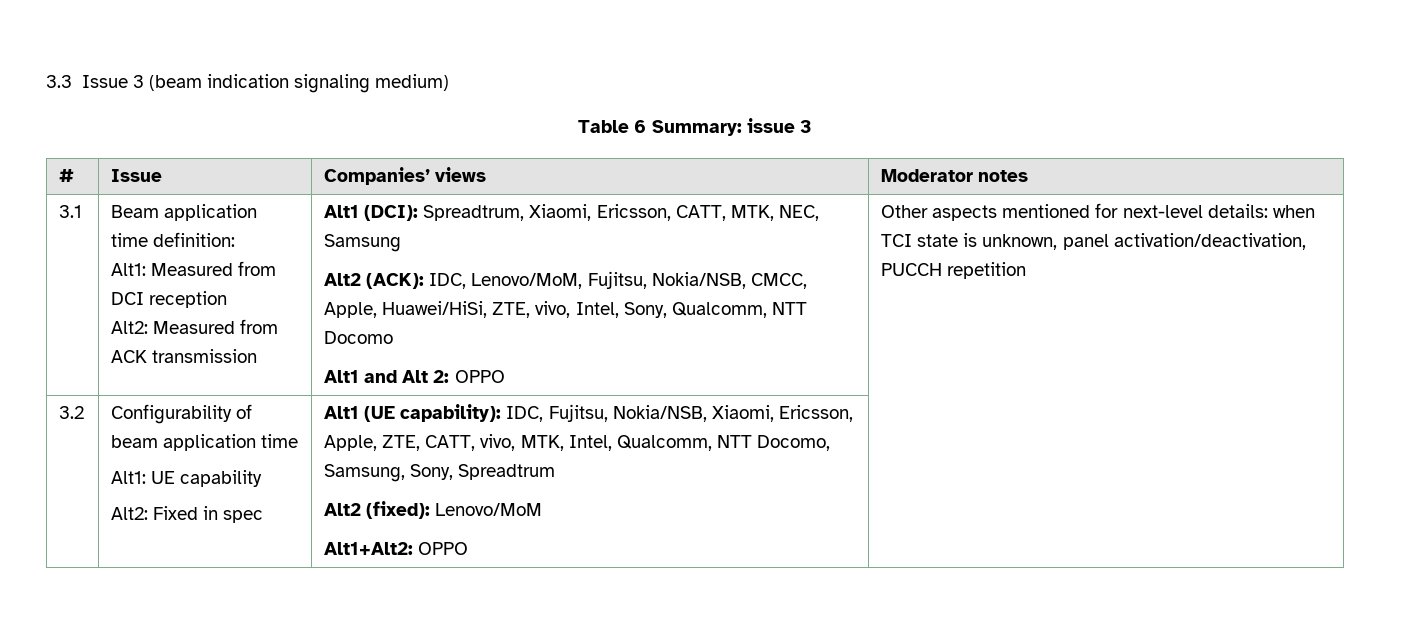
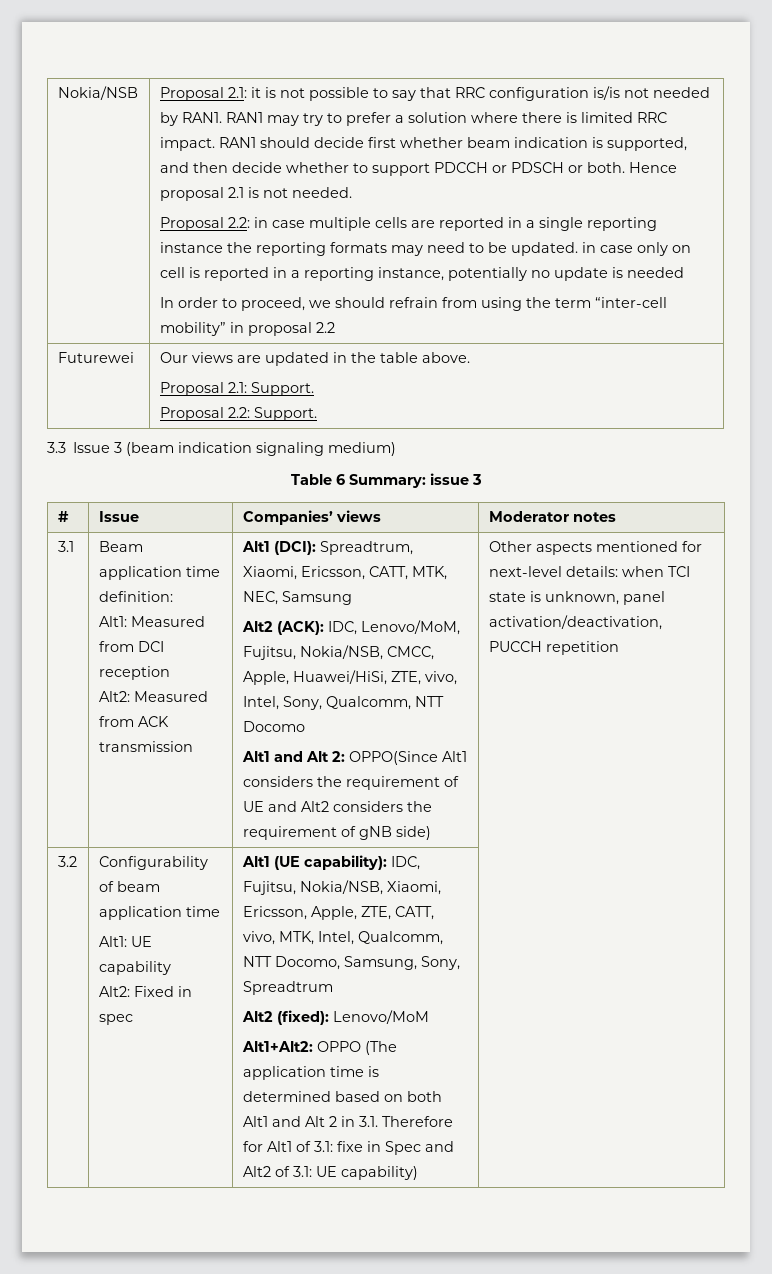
(46, 81) none -> [57,86,138,100] [159,86,710,101] [159,112,667,126] [159,137,687,151] [159,162,677,176] [159,187,352,201] [159,217,657,231] [159,242,691,256] [159,267,684,281] [159,297,667,311] [159,322,335,336] [57,352,134,363] [159,352,470,366] [159,382,314,396] [159,407,317,421] Nokia/NSB | Proposal 2.1: it is not possible to say that RRC configuration is/is not needed by RAN1. RAN1 may try to prefer a solution where there is limited RRC impact. RAN1 should decide first whether beam indication is supported, and then decide whether to support PDCCH or PDSCH or both. Hence proposal 2.1 is not needed. // Proposal 2.2: in case multiple cells are reported in a single reporting instance the reporting formats may need to be updated. in case only on cell is reported in a reporting instance, potentially no update is needed // In order to proceed, we should refrain from using the term “inter-cell mobility” in proposal 2.2 // Futurewei | Our views are updated in the table above. // Proposal 2.1: Support. // Proposal 2.2: Support. //
[454,370,505,383] OPPO -> [348,751,467,765] [242,776,459,790] [242,801,432,812] [242,826,431,840] OPPO(Since Alt1 considers the requirement of UE and Alt2 considers the requirement of gNB side)
(469, 548) none -> [364,1041,397,1055] [242,1066,379,1080] [242,1091,442,1102] [242,1116,453,1127] [242,1141,454,1155] [242,1166,418,1180] (The application time is determined based on both Alt1 and Alt 2 in 3.1. Therefore for Alt1 of 3.1: fixe in Spec and Alt2 of 3.1: UE capability)

